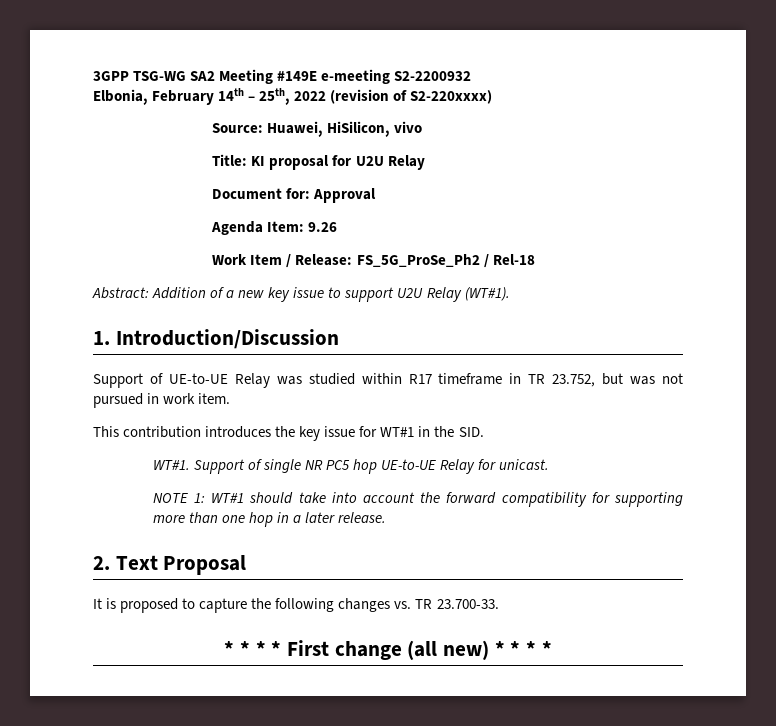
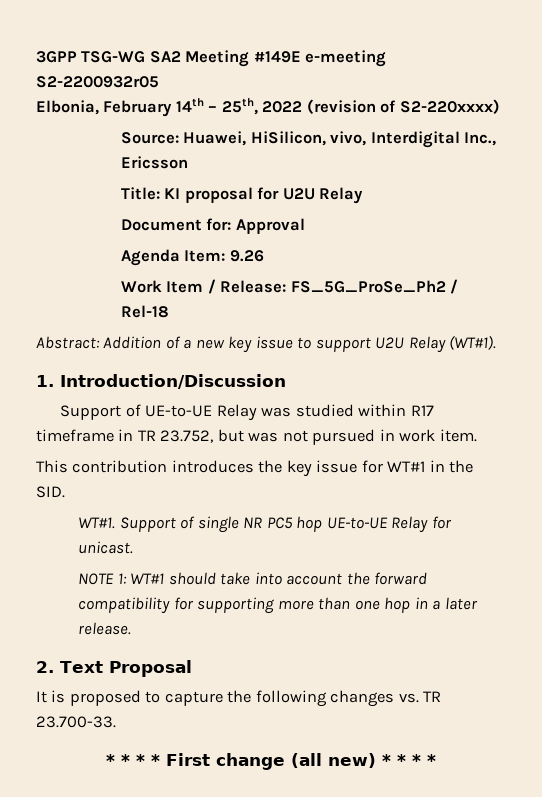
[394,71,472,81] S2-2200932 -> [36,76,159,88] S2-2200932r05
[394,121,423,133] vivo -> [330,131,497,148] [120,156,188,169] vivo, Interdigital Inc., Ericsson

